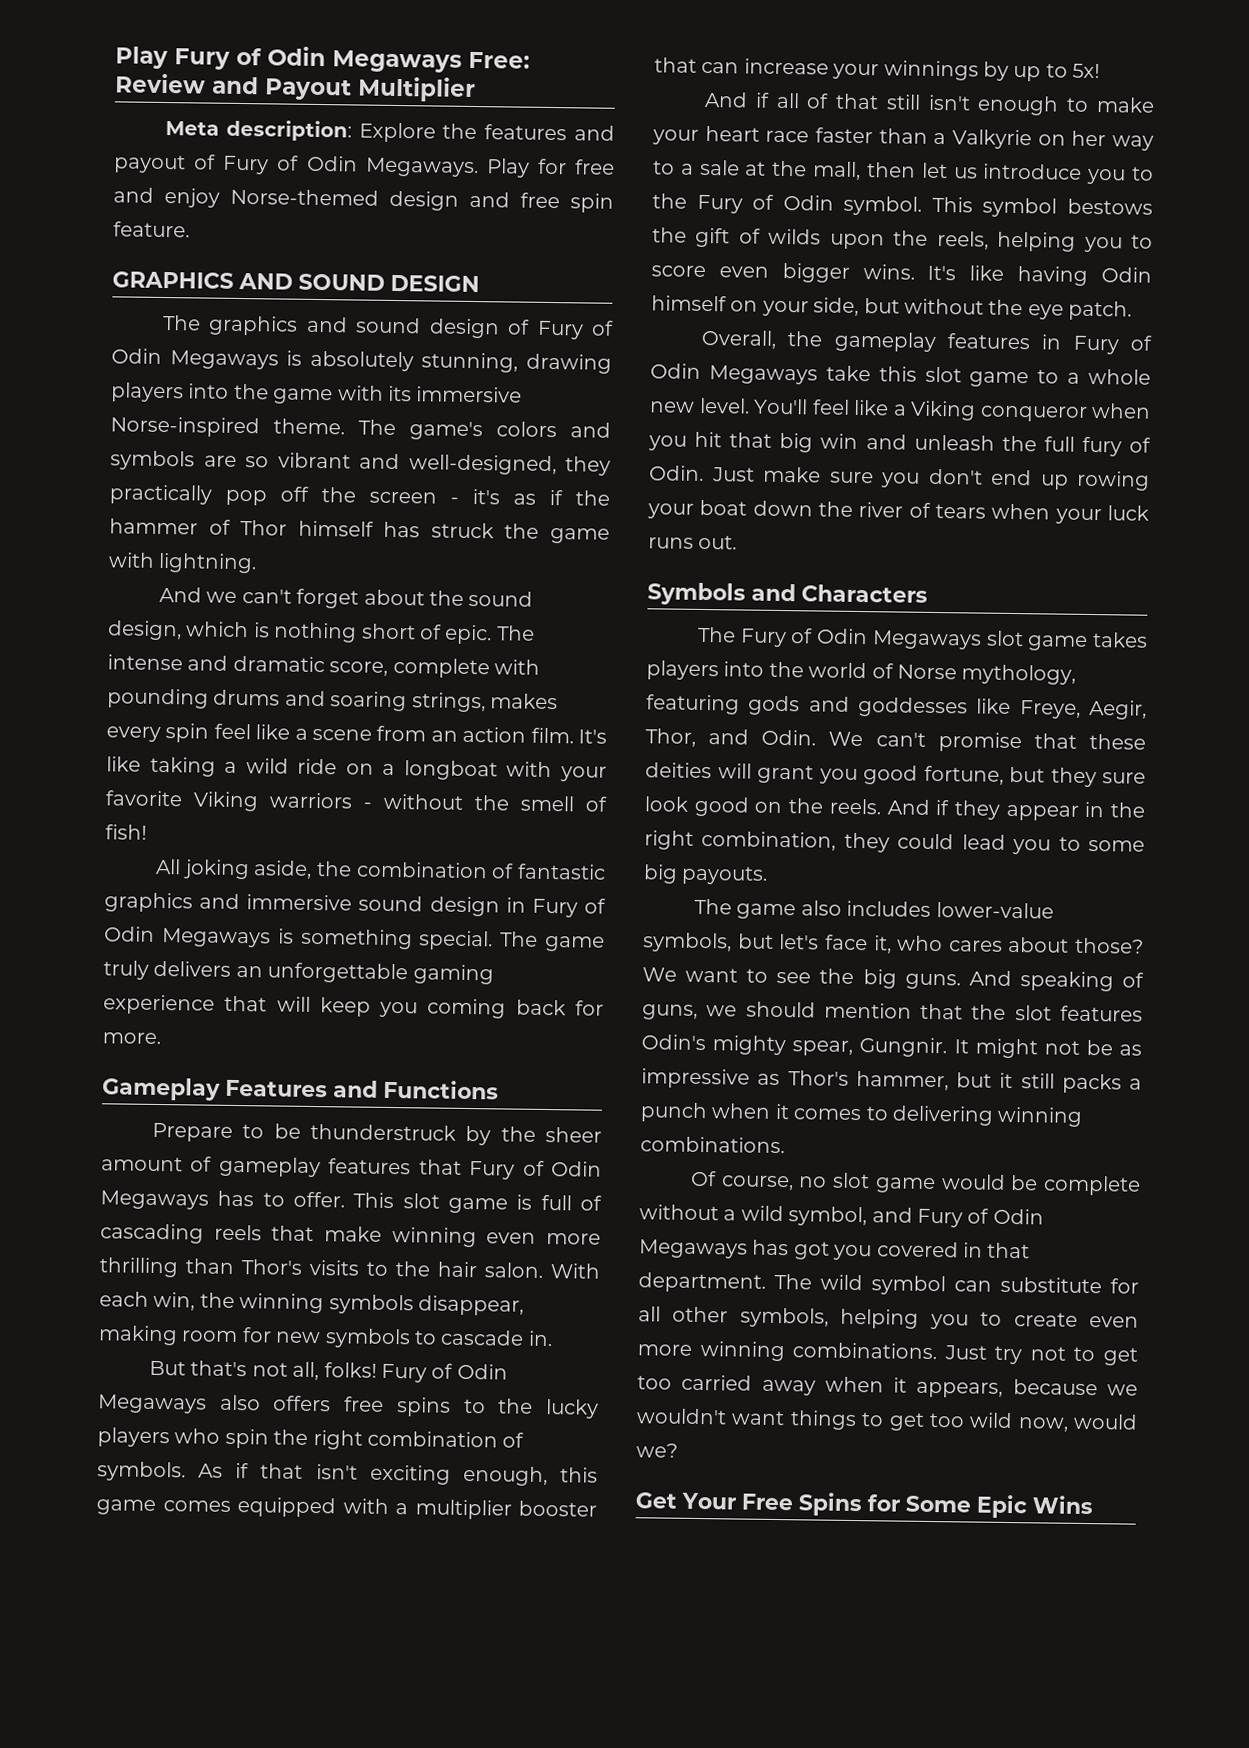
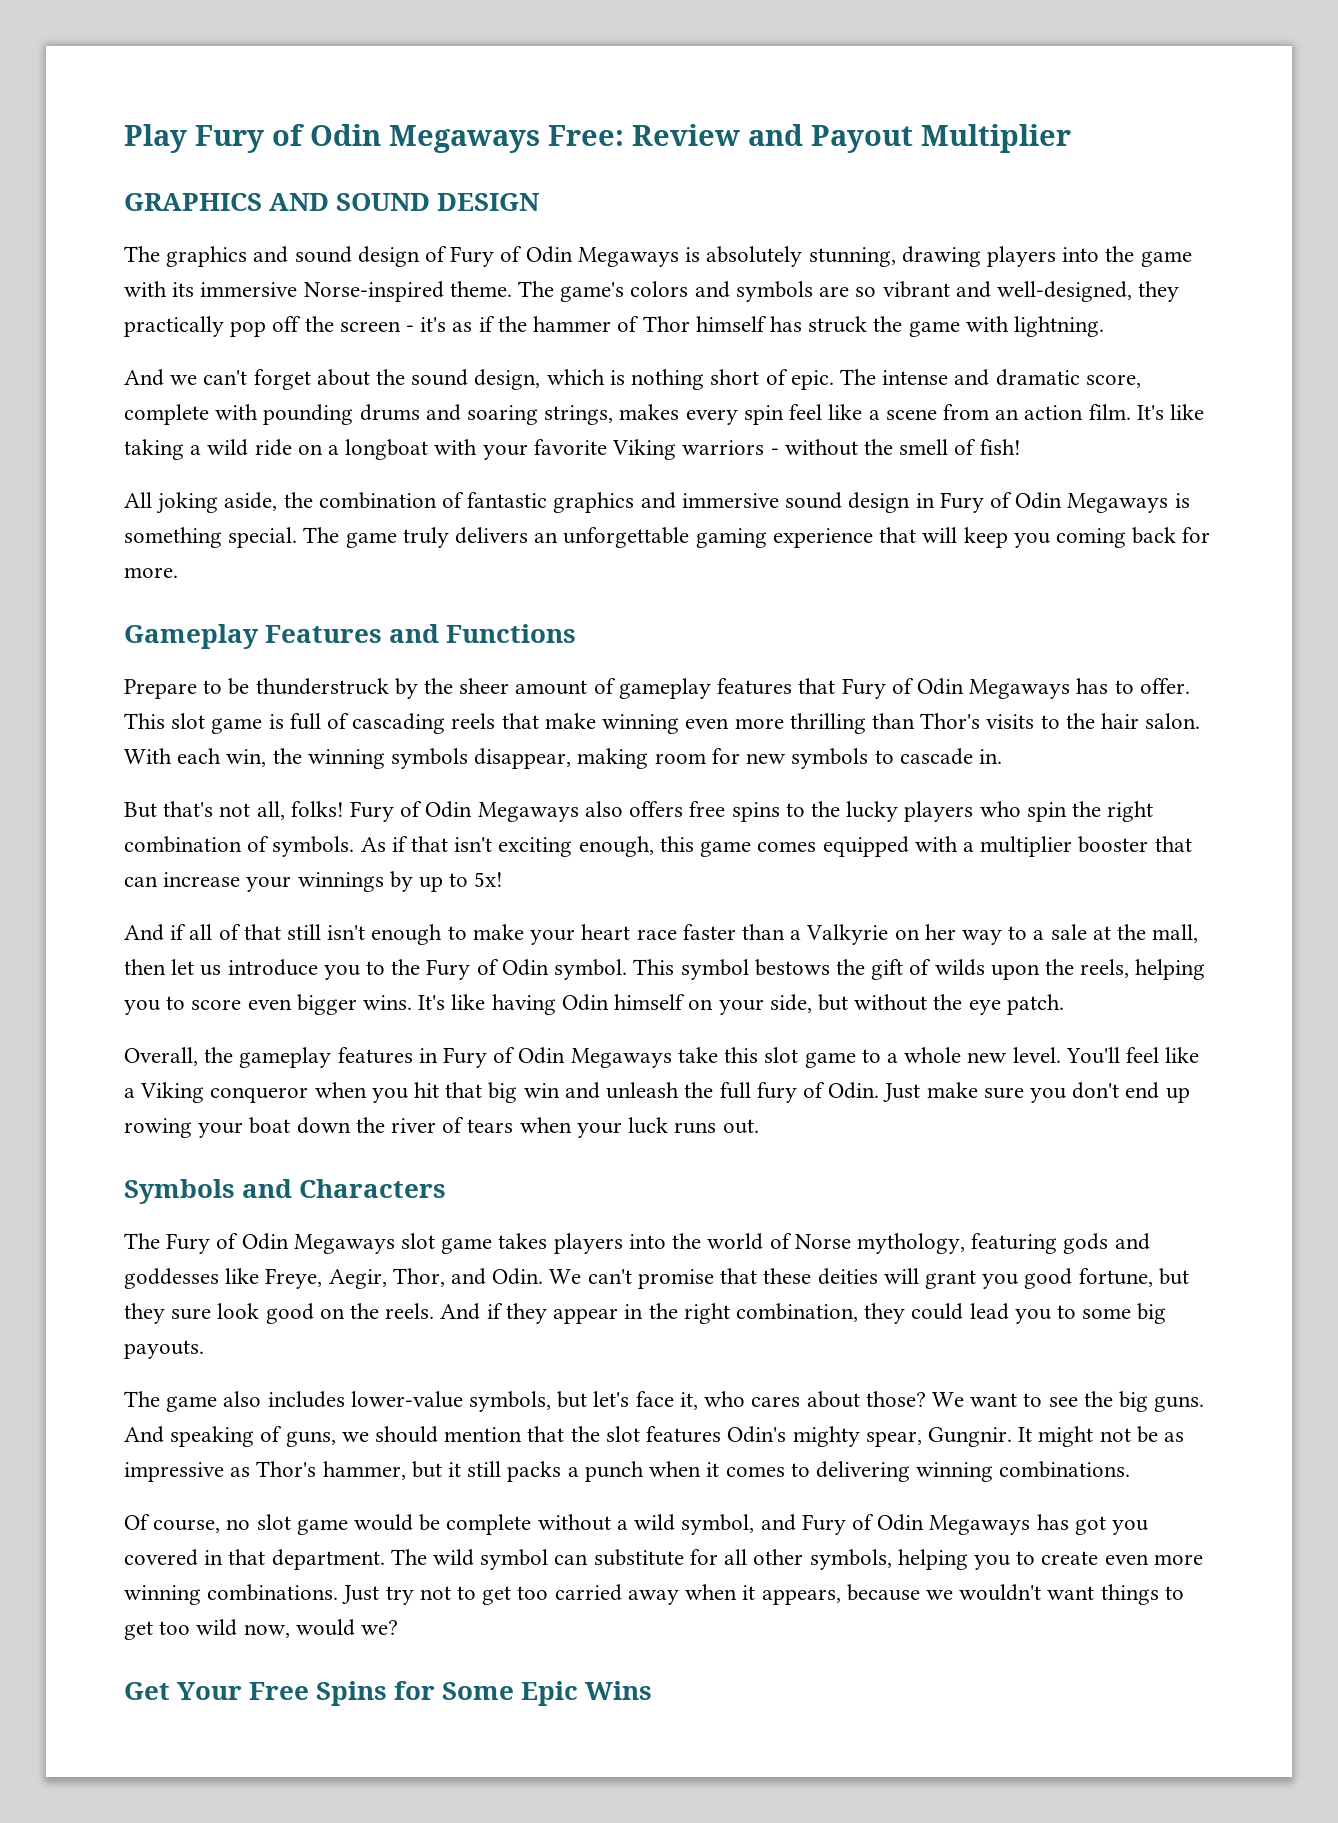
[164,119,616,143] [114,154,615,178] [113,187,614,213] [113,221,190,238] // Meta description: Explore the features and payout of Fury of Odin Megaways. Play for free and enjoy Norse-themed design and free spin feature. -> (1071, 138) none

